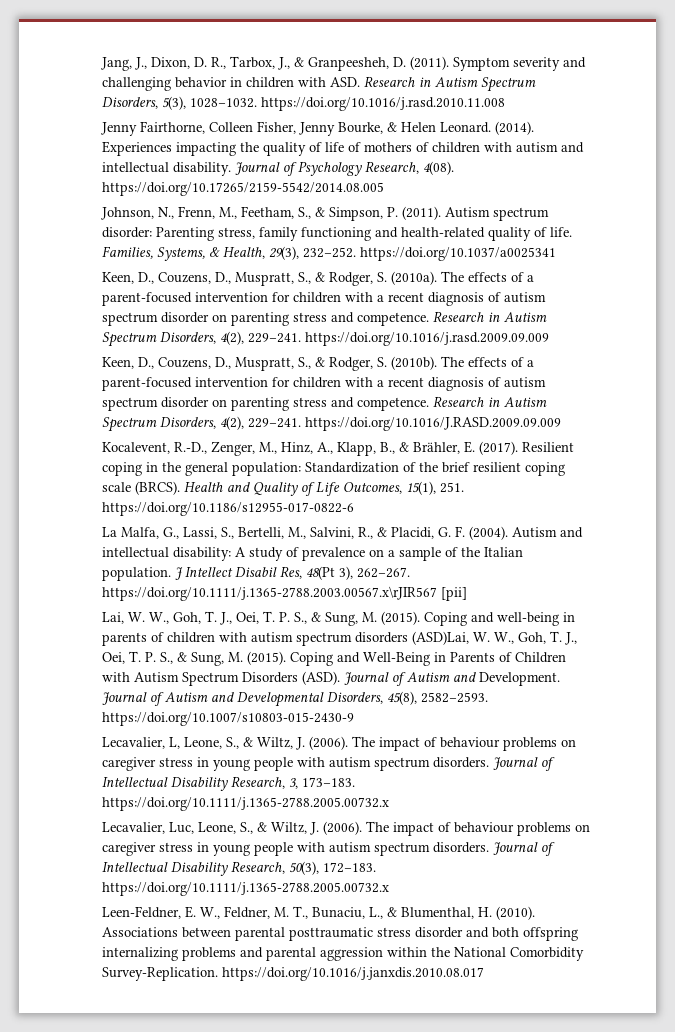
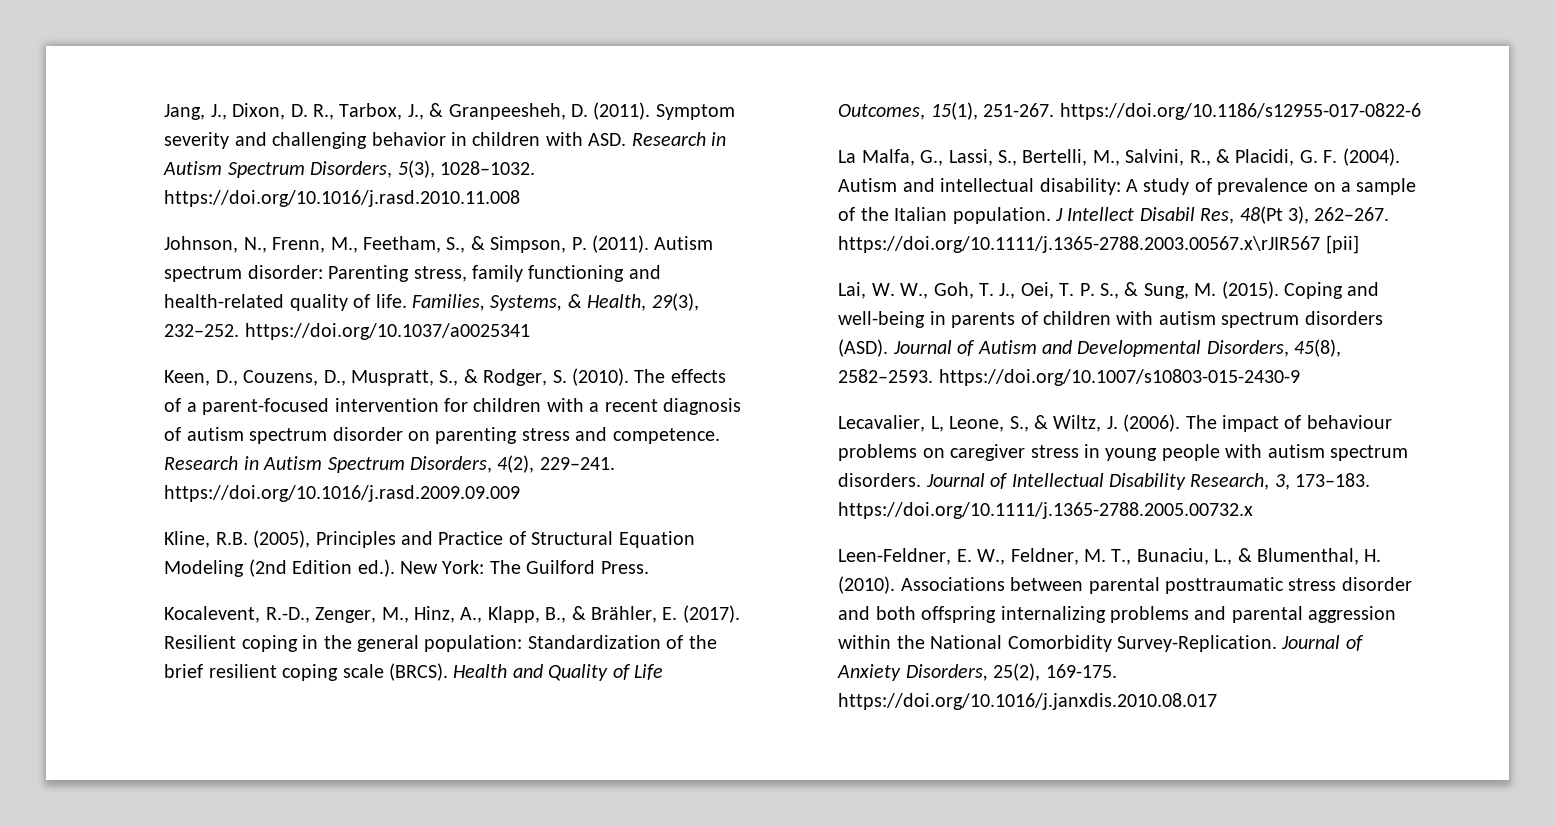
[101,121,535,136] [102,141,585,156] [102,161,455,176] [102,182,385,196] // Jenny Fairthorne, Colleen Fisher, Jenny Bourke, & Helen Leonard. (2014). Experiences impacting the quality of life of mothers of children with autism and intellectual disability. Journal of Psychology Research, 4(08). https://doi.org/10.17265/2159-5542/2014.08.005 -> (521, 198) none
[391,271,438,285] (2010a). -> [572,368,630,386] (2010).
[102,356,535,371] [102,377,547,391] [102,396,548,411] [102,416,562,432] Keen, D., Couzens, D., Muspratt, S., & Rodger, S. (2010b). The effects of a parent-focused intervention for children with a recent diagnosis of autism spectrum disorder on parenting stress and competence. Research in Autism Spectrum Disorders, 4(2), 229–241. https://doi.org/10.1016/J.RASD.2009.09.009 -> [164,530,695,548] [164,559,649,577] Kline, R.B. (2005), Principles and Practice of Structural Equation Modeling (2nd Edition ed.). New York: The Guilford Press.
[440,482,465,493] 251. -> [983,103,1055,117] 251-267.
[412,631,578,645] [102,651,567,666] [102,672,299,686] (ASD)Lai, W. W., Goh, T. J., Oei, T. P. S., & Sung, M. (2015). Coping and Well-Being in Parents of Children with Autism Spectrum Disorders -> (1383, 318) none
[479,672,561,686] [102,692,235,706] Development. Journal of Autism and -> (1073, 347) none
[102,821,591,836] [102,842,556,856] [102,861,377,876] [102,882,390,896] // Lecavalier, Luc, Leone, S., & Wiltz, J. (2006). The impact of behaviour problems on caregiver stress in young people with autism spectrum disorders. Journal of Intellectual Disability Research, 50(3), 172–183. https://doi.org/10.1111/j.1365-2788.2005.00732.x -> (1254, 510) none
(219, 974) none -> [1281,635,1364,651] [837,663,1117,681] Journal of Anxiety Disorders, 25(2), 169-175.

